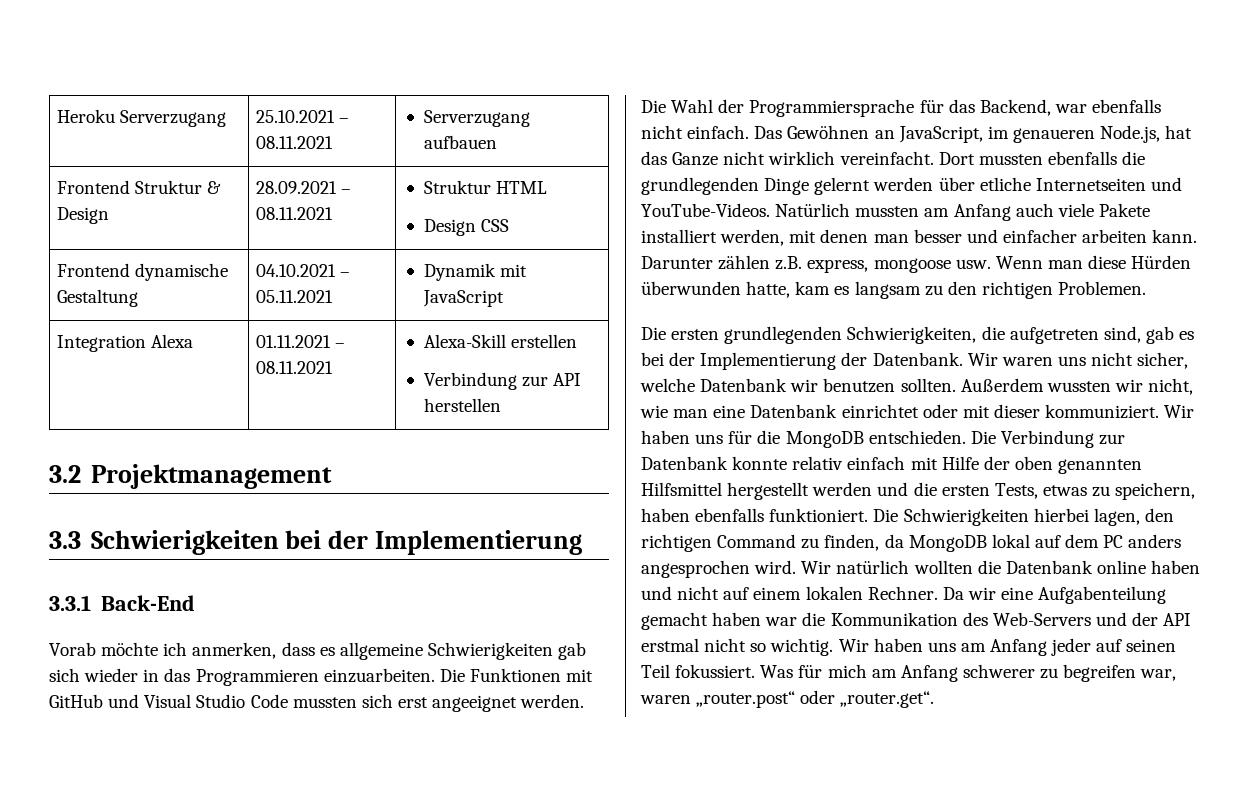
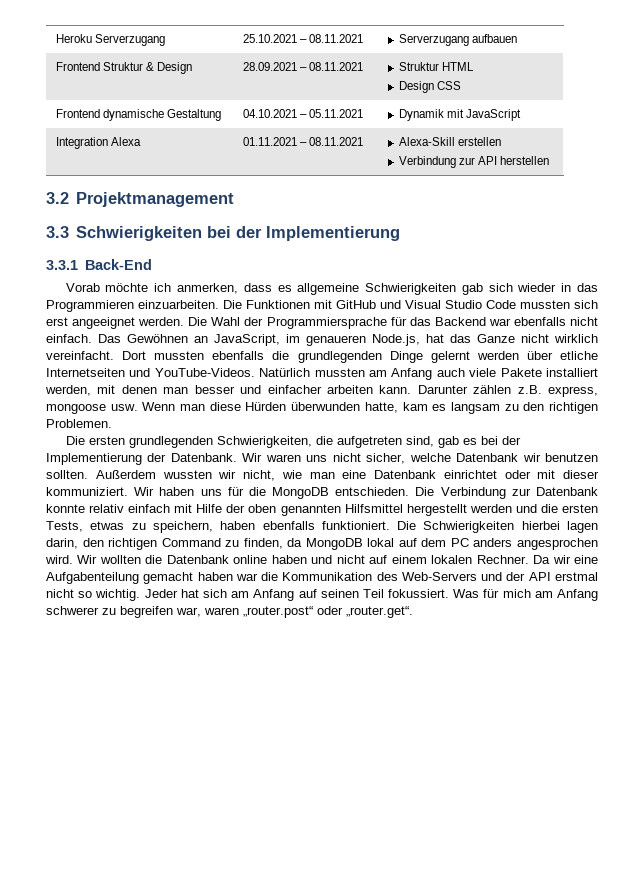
[979,99,1051,116] Backend, -> [434,317,486,326] Backend
[1093,508,1140,526] lagen, -> [567,521,598,533] [46,538,78,549] lagen darin,
[836,560,910,574] natürlich -> (98, 559) none
[838,638,1092,656] Wir haben uns am Anfang jeder -> [144,589,295,601] Jeder hat sich am Anfang

